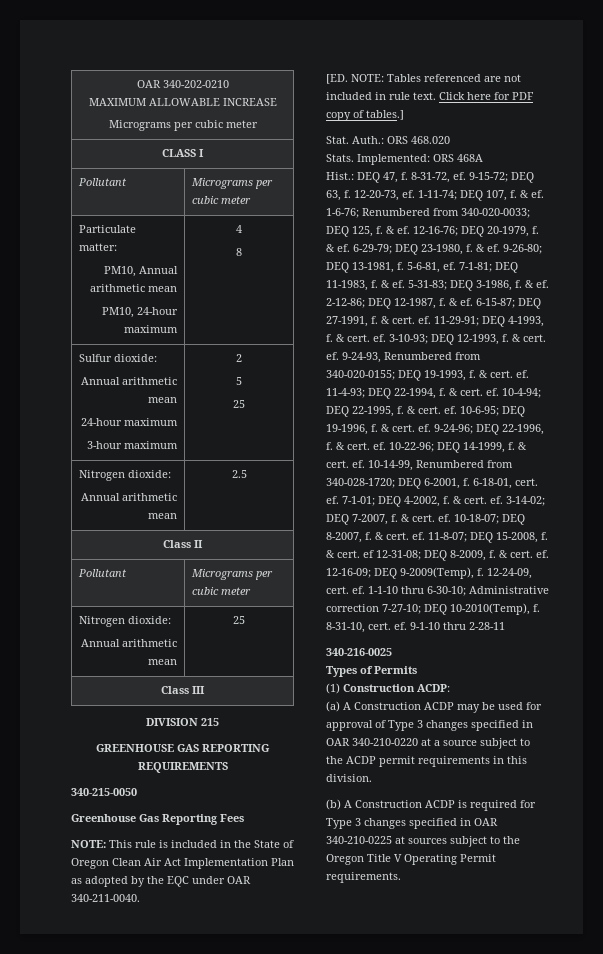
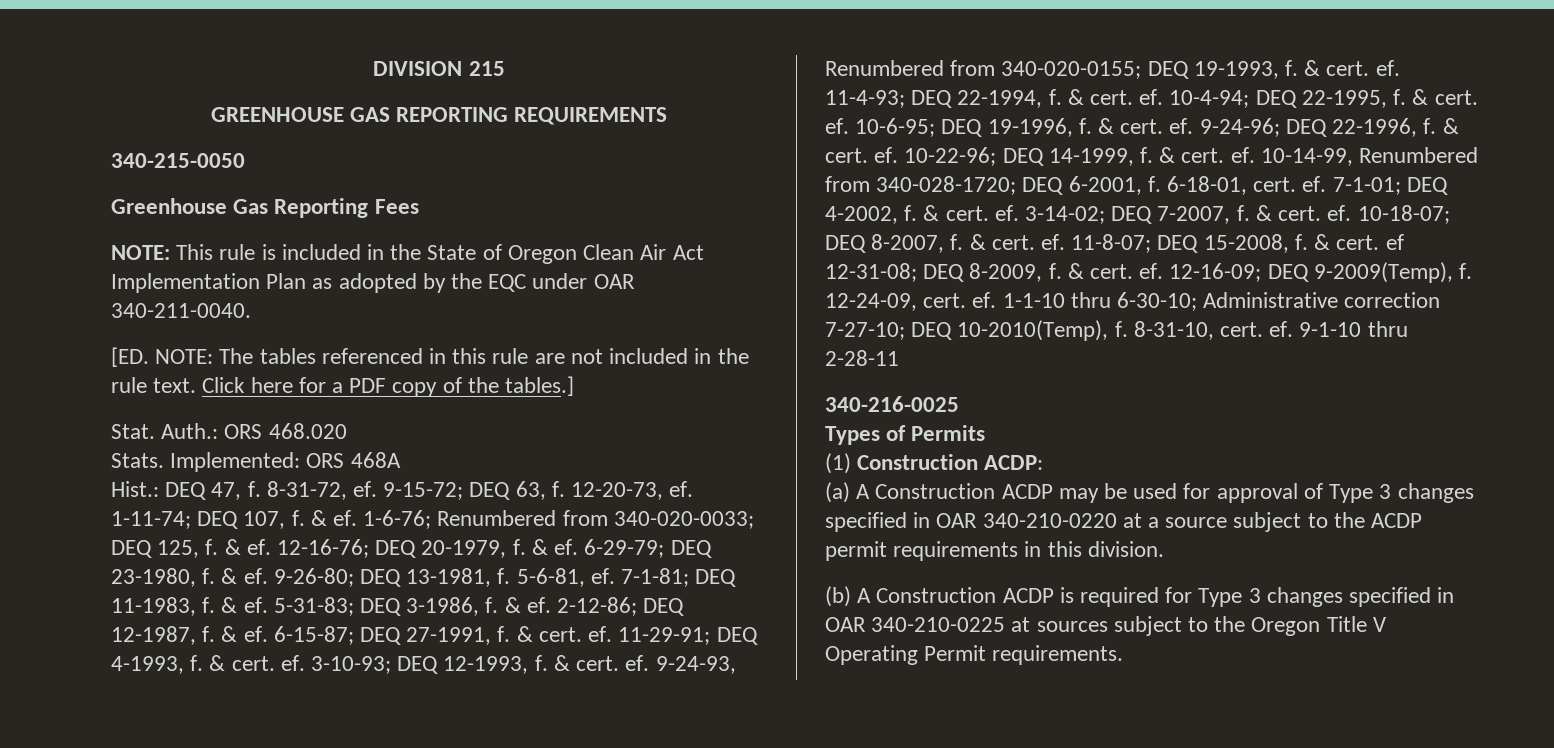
[136,80,229,88] [88,98,277,106] [108,120,258,131] [162,149,204,157] [78,178,128,186] [191,178,274,189] [192,196,252,204] [79,225,137,233] [79,243,118,251] [103,266,178,277] [89,284,177,292] [101,307,178,318] [123,325,178,333] [236,225,242,233] [236,248,242,256] [79,354,158,362] [80,377,177,385] [147,397,177,403] [80,418,178,426] [86,441,178,449] [236,354,242,362] [236,377,242,385] [233,400,245,408] [79,470,172,481] [80,493,177,501] [147,513,177,519] [231,470,247,478] [163,540,203,548] [78,569,128,577] [191,569,274,580] [192,587,252,595] [79,616,172,627] [80,639,177,647] [147,659,177,665] [233,616,245,624] [161,686,205,694] OAR 340-202-0210 // MAXIMUM ALLOWABLE INCREASE // Micrograms per cubic meter // CLASS I // Pollutant | Micrograms per cubic meter // Particulate matter: // PM10, Annual arithmetic mean // PM10, 24-hour maximum | 4 // 8 // Sulfur dioxide: // Annual arithmetic mean // 24-hour maximum // 3-hour maximum | 2 // 5 // 25 // Nitrogen dioxide: // Annual arithmetic mean | 2.5 // Class II // Pollutant | Micrograms per cubic meter // Nitrogen dioxide: // Annual arithmetic mean | 25 // Class III // -> (373, 68) none
[387,74,481,82] Tables referenced -> [219,348,529,364] The tables referenced in this rule
(386, 96) none -> [717,348,749,364] the
(510, 96) none -> [332,382,344,393] a
(364, 114) none -> [467,377,499,393] the

